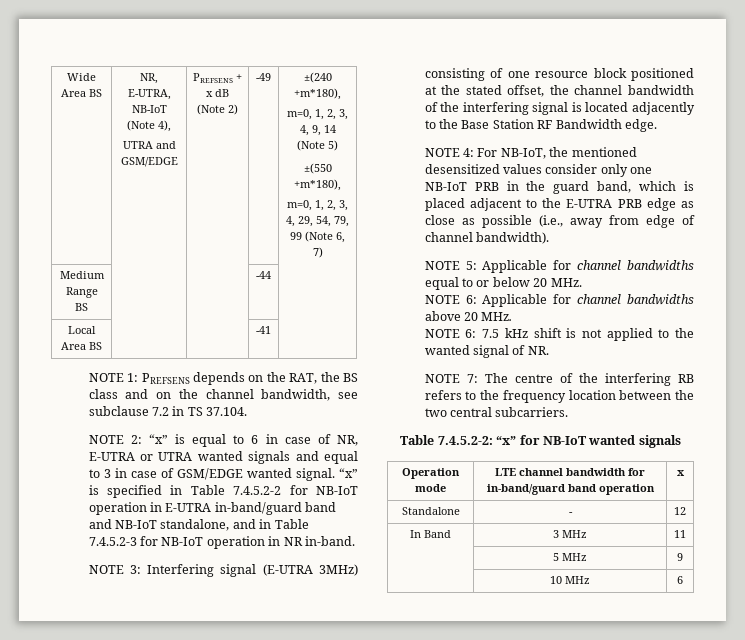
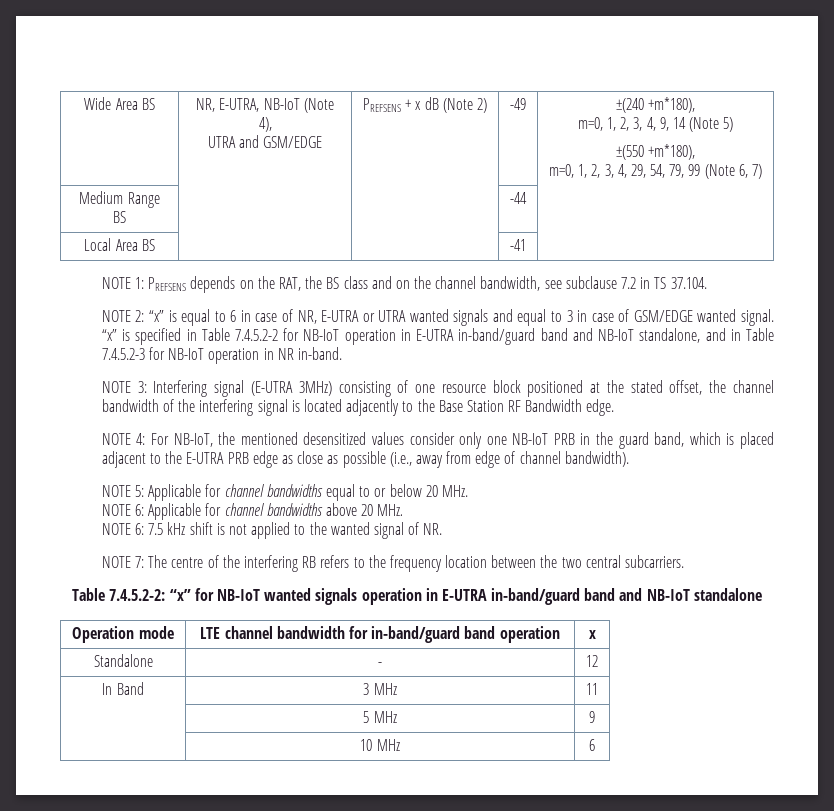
(681, 441) none -> [361,588,762,605] operation in E-UTRA in-band/guard band and NB-IoT standalone

